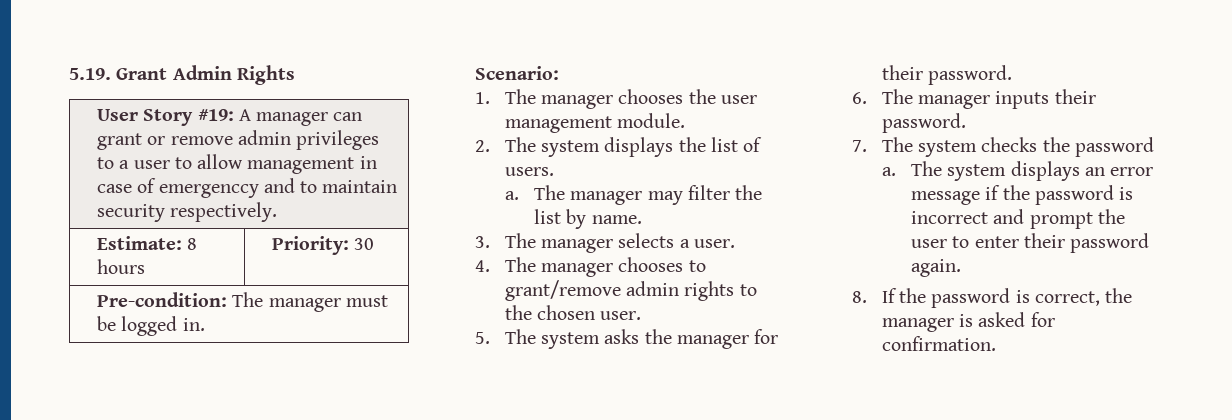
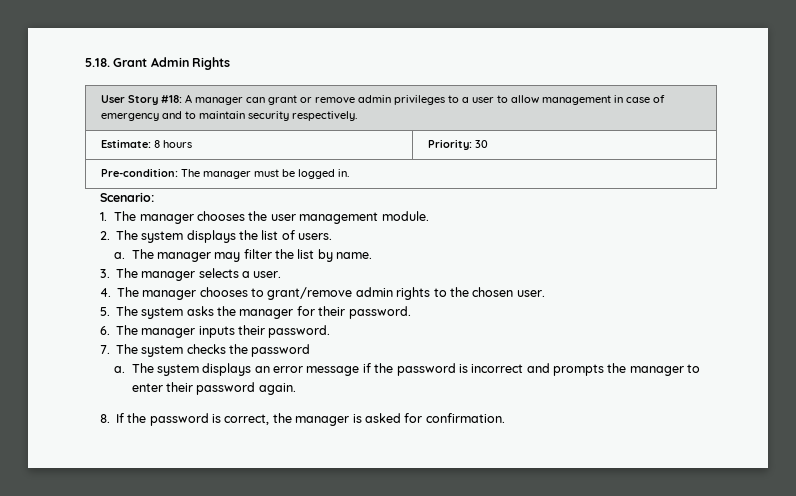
[69,68,111,80] 5.19. -> [85,58,110,67] 5.18.
[197,109,234,121] #19: -> [161,95,183,103] #18:
[158,184,259,198] emergenccy -> [101,113,160,121] emergency
[1029,209,1125,229] [911,239,948,248] prompt the user -> [553,363,684,376] prompts the manager

